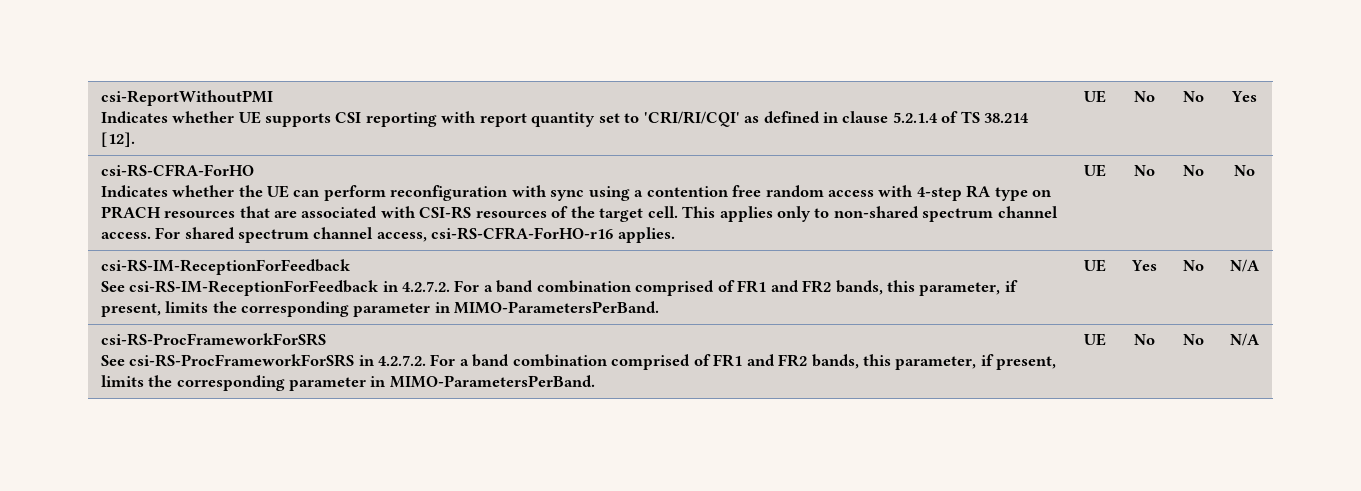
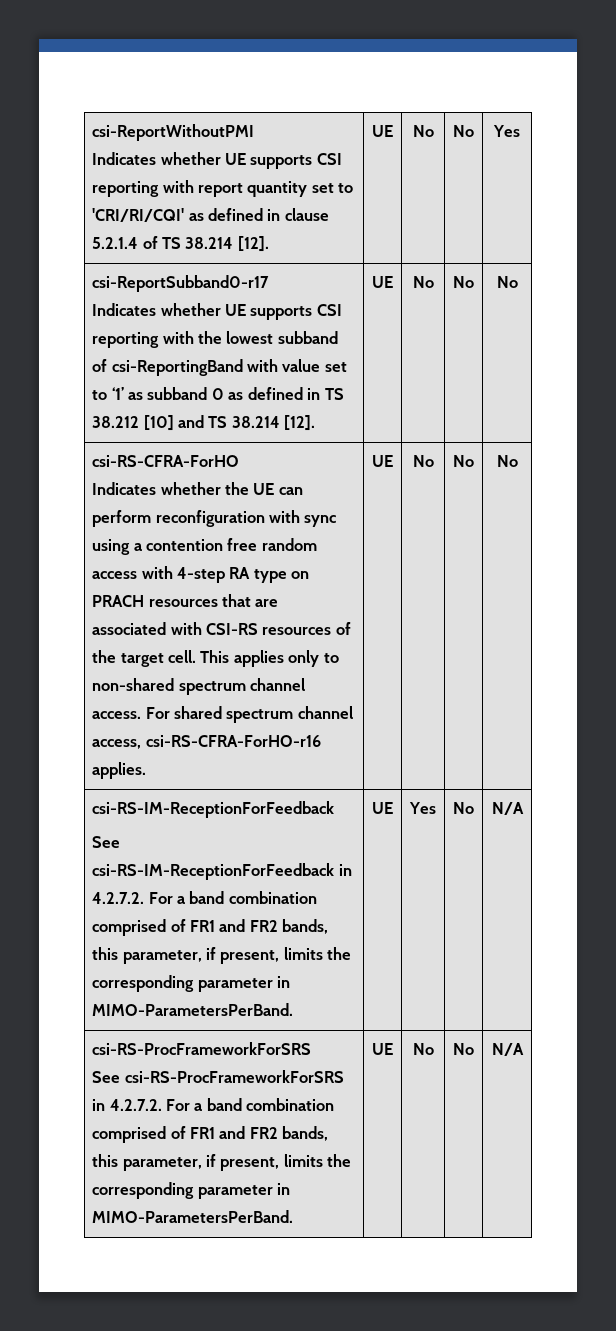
(1257, 96) none -> [92,275,270,292] [92,303,342,320] [92,331,338,348] [92,359,347,376] [92,387,344,400] [92,415,316,431] [372,276,393,288] [412,276,434,288] [453,276,474,288] [496,276,518,288] // csi-ReportSubband0-r17 // Indicates whether UE supports CSI reporting with the lowest subband of csi-ReportingBand with value set to ‘1’ as subband 0 as defined in TS 38.212 [10] and TS 38.214 [12]. | UE | No | No | No

